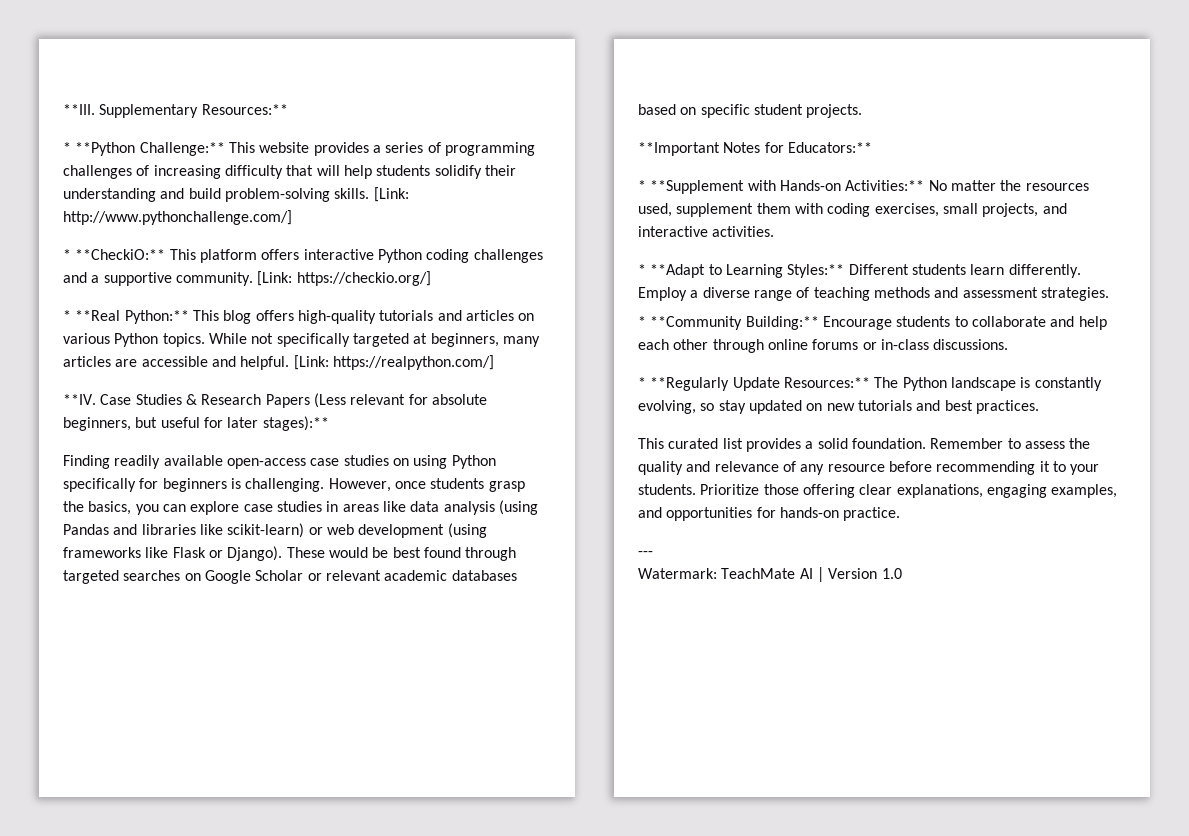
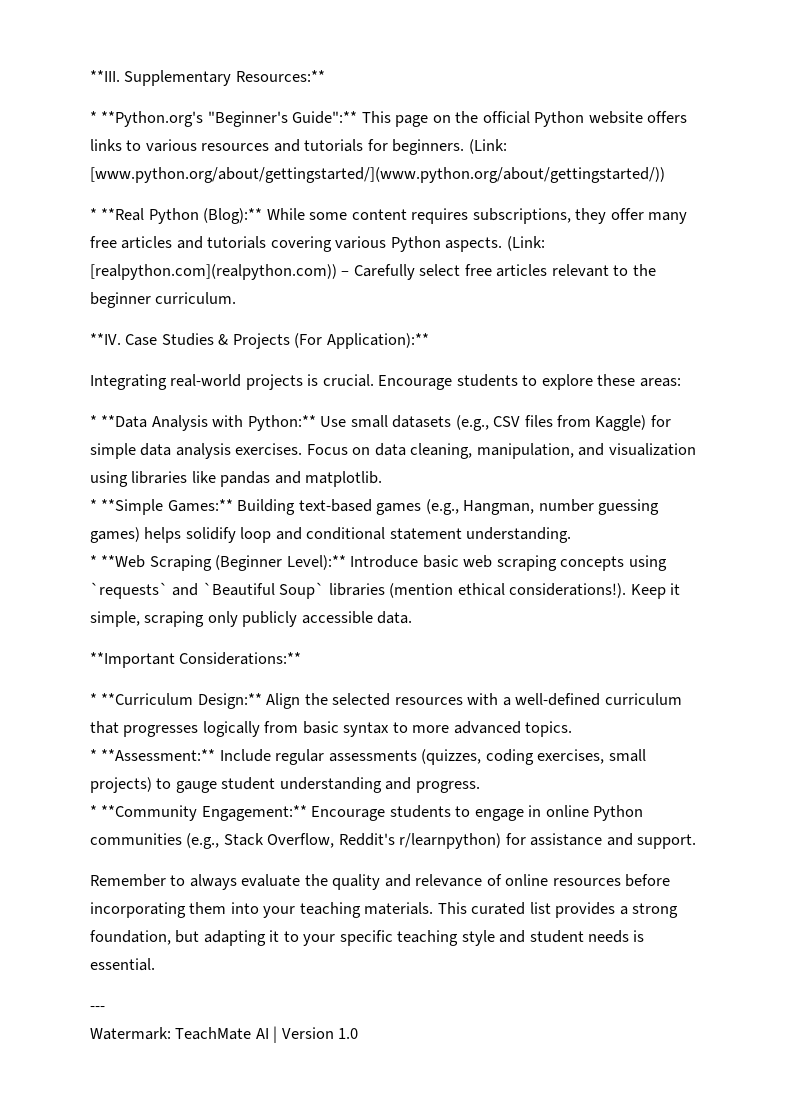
[75,142,535,156] [63,165,516,179] [63,187,409,202] [63,210,292,225] [63,249,543,263] [63,271,431,286] [63,310,535,324] [63,333,540,347] [63,355,494,370] [63,393,487,408] [63,416,329,431] [63,455,496,469] [63,478,525,492] [63,500,538,515] [63,523,487,538] [63,546,517,561] [63,570,517,584] [638,104,863,118] [638,142,872,156] [638,180,1089,194] [638,203,1067,217] [638,226,775,237] [638,264,1081,278] [638,287,1109,301] **Python Challenge:** This website provides a series of programming challenges of increasing difficulty that will help students solidify their understanding and build problem-solving skills. [Link: http://www.pythonchallenge.com/] // * **CheckiO:** This platform offers interactive Python coding challenges and a supportive community. [Link: https://checkio.org/] // * **Real Python:** This blog offers high-quality tutorials and articles on various Python topics. While not specifically targeted at beginners, many articles are accessible and helpful. [Link: https://realpython.com/] // **IV. Case Studies & Research Papers (Less relevant for absolute beginners, but useful for later stages):** // Finding readily available open-access case studies on using Python specifically for beginners is challenging. However, once students grasp the basics, you can explore case studies in areas like data analysis (using Pandas and libraries like scikit-learn) or web development (using frameworks like Flask or Django). These would be best found through targeted searches on Google Scholar or relevant academic databases based on specific student projects. // **Important Notes for Educators:** // * **Supplement with Hands-on Activities:** No matter the resources used, supplement them with coding exercises, small projects, and interactive activities. // * **Adapt to Learning Styles:** Different students learn differently. Employ a diverse range of teaching methods and assessment strategies. -> [101,111,688,127] [90,139,507,155] [90,167,665,183] [90,208,688,224] [90,236,545,252] [90,264,656,280] [90,292,237,308] [90,333,429,349] [90,374,681,390] [90,415,671,431] [90,443,696,459] [90,471,383,487] [90,499,660,515] [90,527,572,543] [90,555,667,571] [90,582,681,599] [90,611,413,627] [90,652,302,668] [90,693,682,709] [90,721,573,737] [90,749,646,765] [90,777,480,793] **Python.org's "Beginner's Guide":** This page on the official Python website offers links to various resources and tutorials for beginners. (Link: [www.python.org/about/gettingstarted/](www.python.org/about/gettingstarted/)) // * **Real Python (Blog):** While some content requires subscriptions, they offer many free articles and tutorials covering various Python aspects. (Link: [realpython.com](realpython.com)) – Carefully select free articles relevant to the beginner curriculum. // **IV. Case Studies & Projects (For Application):** // Integrating real-world projects is crucial. Encourage students to explore these areas: // * **Data Analysis with Python:** Use small datasets (e.g., CSV files from Kaggle) for simple data analysis exercises. Focus on data cleaning, manipulation, and visualization using libraries like pandas and matplotlib. // * **Simple Games:** Building text-based games (e.g., Hangman, number guessing games) helps solidify loop and conditional statement understanding. // * **Web Scraping (Beginner Level):** Introduce basic web scraping concepts using `requests` and `Beautiful Soup` libraries (mention ethical considerations!). Keep it simple, scraping only publicly accessible data. // **Important Considerations:** // * **Curriculum Design:** Align the selected resources with a well-defined curriculum that progresses logically from basic syntax to more advanced topics. // * **Assessment:** Include regular assessments (quizzes, coding exercises, small projects) to gauge student understanding and progress.
[745,316,1107,330] [638,339,1009,353] [638,377,1102,391] [638,400,1039,414] Building:** Encourage students to collaborate and help each other through online forums or in-class discussions. // * **Regularly Update Resources:** The Python landscape is constantly evolving, so stay updated on new tutorials and best practices. // -> [201,805,644,821] [90,833,697,849] [90,874,671,890] [90,902,434,918] Engagement:** Encourage students to engage in online Python communities (e.g., Stack Overflow, Reddit's r/learnpython) for assistance and support. // Remember to always evaluate the quality and relevance of online resources before incorporating them into your teaching materials.
[817,438,1091,449] [638,461,1100,475] [638,484,1118,498] [638,507,901,521] solid foundation. Remember to assess the quality and relevance of any resource before recommending it to your students. Prioritize those offering clear explanations, engaging examples, and opportunities for hands-on practice. -> [632,903,679,918] [90,930,645,946] [90,958,155,971] strong foundation, but adapting it to your specific teaching style and student needs is essential.

